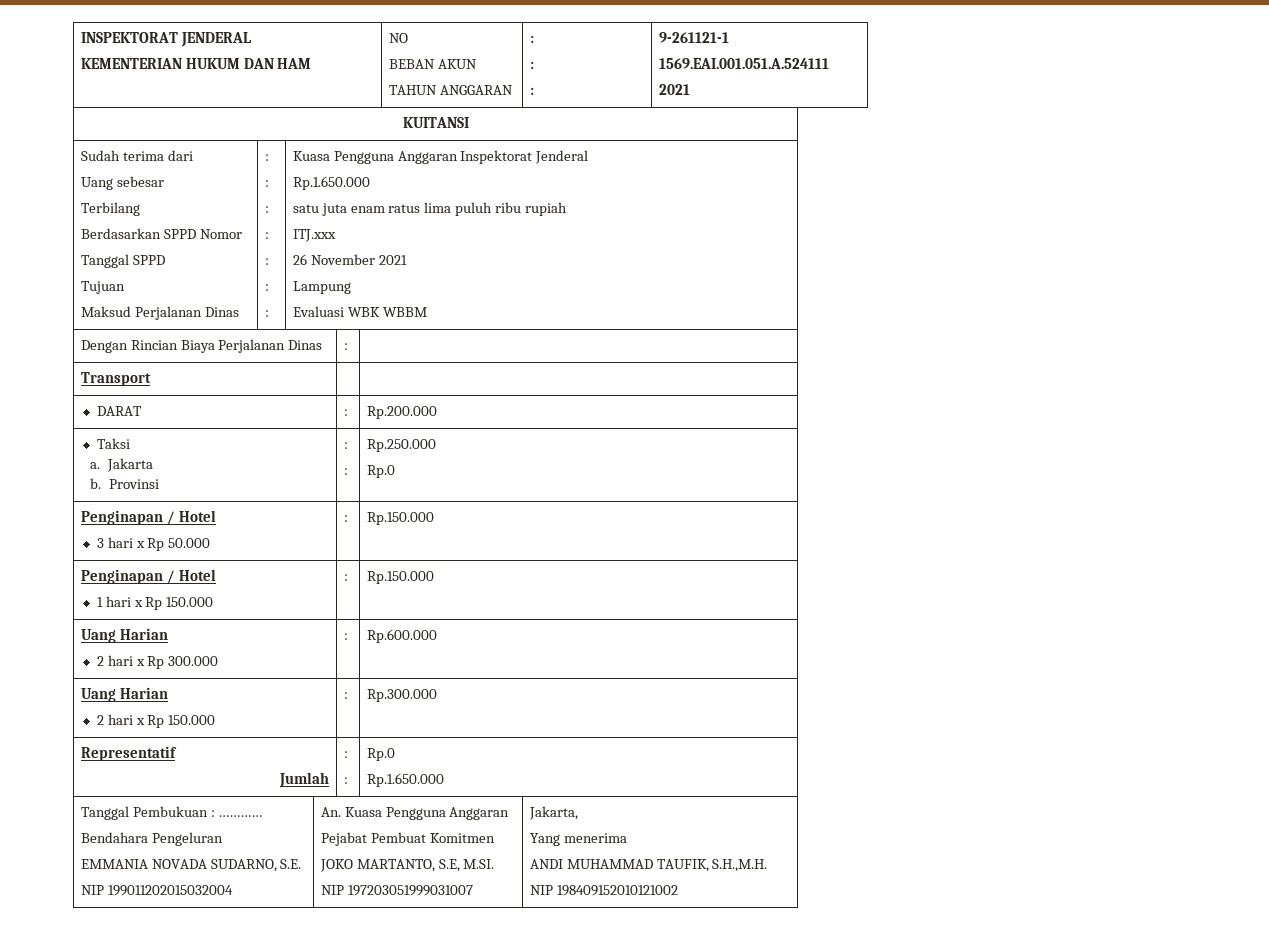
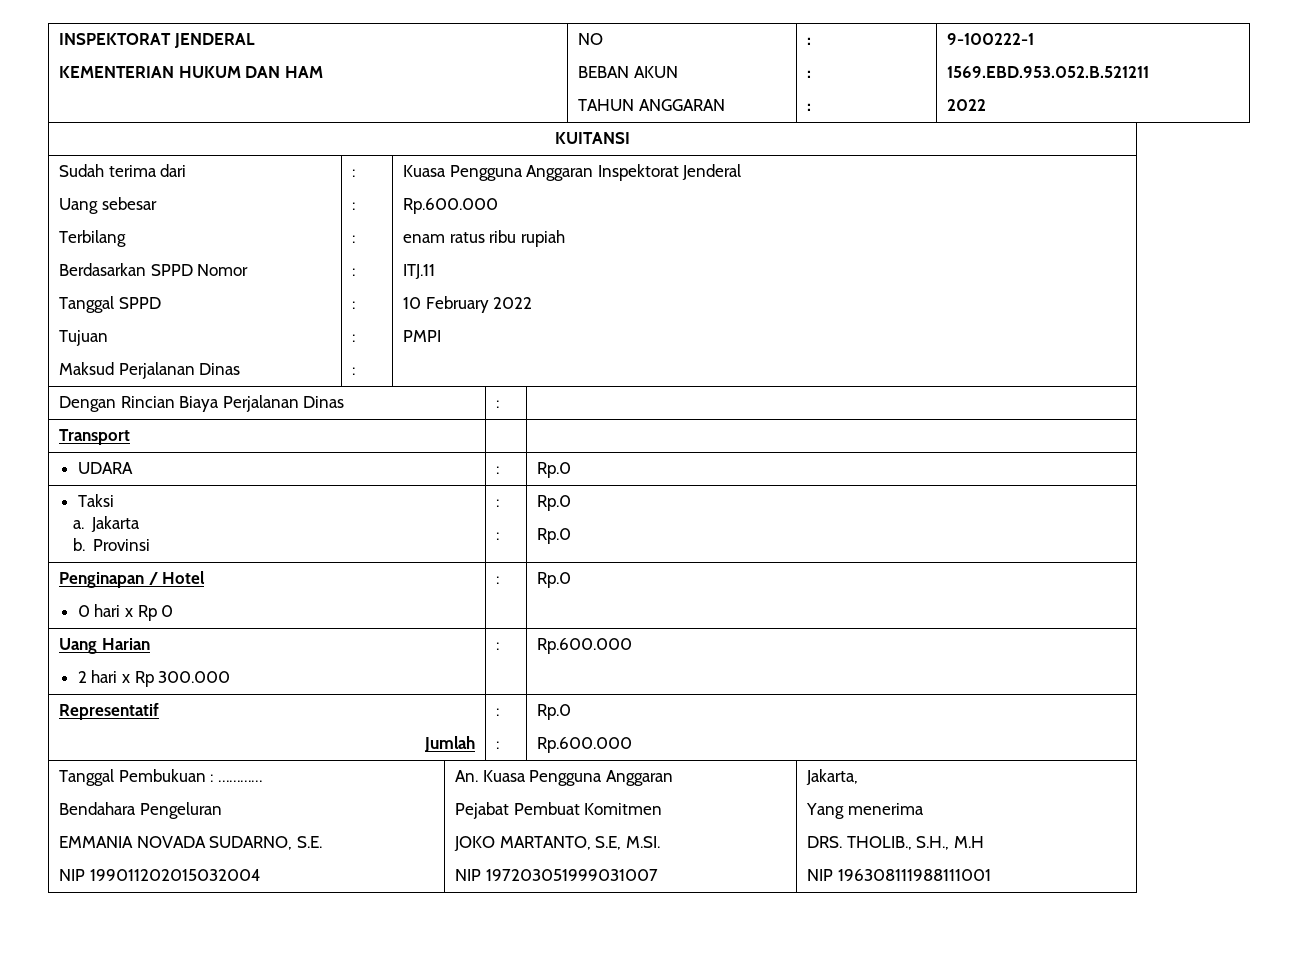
[658,32,729,43] [658,58,829,69] [658,84,690,95] 9-261121-1 // 1569.EAI.001.051.A.524111 // 2021 -> [947,33,1035,45] [947,66,1150,78] [947,99,987,111] 9-100222-1 // 1569.EBD.953.052.B.521211 // 2022
[292,176,370,190] [292,202,568,216] [292,229,336,242] [292,254,407,265] [292,281,351,294] [292,306,427,317] Rp.1.650.000 // satu juta enam ratus lima puluh ribu rupiah // ITJ.xxx // 26 November 2021 // Lampung // Evaluasi WBK WBBM -> [403,198,499,214] [403,230,565,247] [403,264,436,279] [403,296,533,313] [403,330,442,342] Rp.600.000 // enam ratus ribu rupiah // ITJ.11 // 10 February 2022 // PMPI
[96,406,142,416] [343,409,348,416] [366,406,437,419] DARAT | : | Rp.200.000 -> [77,462,133,474] [496,466,500,474] [537,462,572,478] UDARA | : | Rp.0
[366,439,436,452] Rp.250.000 -> [537,495,572,511] Rp.0
[96,537,211,551] [343,515,348,522] [366,512,434,525] [80,569,216,584] [96,596,214,610] [343,574,348,581] [366,571,434,584] 3 hari x Rp 50.000 | : | Rp.150.000 // Penginapan / Hotel // 1 hari x Rp 150.000 | : | Rp.150.000 -> [77,604,174,621] [496,576,500,584] [537,572,572,588] 0 hari x Rp 0 | : | Rp.0
[80,687,168,702] [96,714,216,728] [343,692,348,699] [366,689,437,702] // Uang Harian // 2 hari x Rp 150.000 | : | Rp.300.000 -> (633, 646) none
[366,773,444,787] Rp.1.650.000 -> [537,737,633,753] Rp.600.000
[529,859,768,872] [529,885,678,896] ANDI MUHAMMAD TAUFIK, S.H.,M.H. // NIP 198409152010121002 -> [807,836,984,850] [807,869,991,881] DRS. THOLIB., S.H., M.H // NIP 196308111988111001

